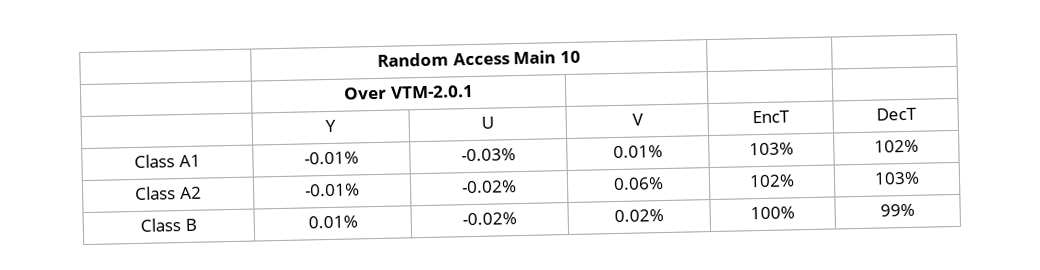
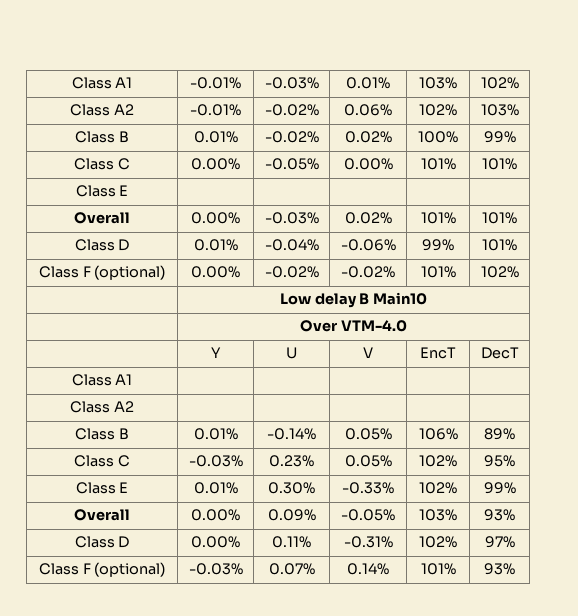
[377,50,581,67] [343,84,474,100] [325,119,336,133] [481,116,494,129] [631,113,644,126] [752,110,790,124] [875,107,917,121] | Random Access Main 10 | | // | Over VTM-2.0.1 | | | // | Y | U | V | EncT | DecT // -> (71, 83) none
(915, 210) none -> [74,158,130,170] [191,158,240,170] [264,158,319,170] [343,158,393,170] [420,158,456,170] [482,158,517,170] [75,185,129,197] [74,212,130,224] [191,212,240,224] [264,212,319,224] [344,212,392,224] [420,212,456,224] [482,212,517,224] [74,239,130,251] [193,239,238,251] [264,239,319,251] [340,239,396,251] [422,239,454,251] [482,239,517,251] [38,265,166,280] [191,266,240,278] [264,266,319,278] [341,266,395,278] [420,266,456,278] [480,266,519,278] [279,292,428,308] [300,320,407,332] [211,347,221,358] [286,347,297,359] [363,347,373,358] [420,347,456,359] [480,347,519,359] [71,374,133,386] [70,401,134,413] [75,428,129,440] [193,428,238,440] [267,428,316,440] [344,428,392,440] [418,428,458,440] [484,428,515,440] [74,455,130,467] [188,455,243,467] [269,455,314,467] [344,455,392,467] [419,455,457,467] [484,455,515,467] [75,482,129,494] [193,482,238,494] [268,482,315,494] [342,482,394,494] [419,482,457,494] [483,482,516,494] [74,509,130,521] [191,509,240,521] [267,509,316,521] [341,509,395,521] [419,509,457,521] [484,509,515,521] [74,536,130,548] [191,536,240,548] [272,536,311,548] [343,536,393,548] [419,536,457,548] [484,536,515,548] [38,562,166,577] [188,563,243,575] [268,563,315,575] [347,563,389,575] [420,563,456,575] [484,563,515,575] // Class C | 0.00% | -0.05% | 0.00% | 101% | 101% // Class E | | | | | // Overall | 0.00% | -0.03% | 0.02% | 101% | 101% // Class D | 0.01% | -0.04% | -0.06% | 99% | 101% // Class F (optional) | 0.00% | -0.02% | -0.02% | 101% | 102% // | Low delay B Main10 // | Over VTM-4.0 // | Y | U | V | EncT | DecT // Class A1 | | | | | // Class A2 | | | | | // Class B | 0.01% | -0.14% | 0.05% | 106% | 89% // Class C | -0.03% | 0.23% | 0.05% | 102% | 95% // Class E | 0.01% | 0.30% | -0.33% | 102% | 99% // Overall | 0.00% | 0.09% | -0.05% | 103% | 93% // Class D | 0.00% | 0.11% | -0.31% | 102% | 97% // Class F (optional) | -0.03% | 0.07% | 0.14% | 101% | 93%

